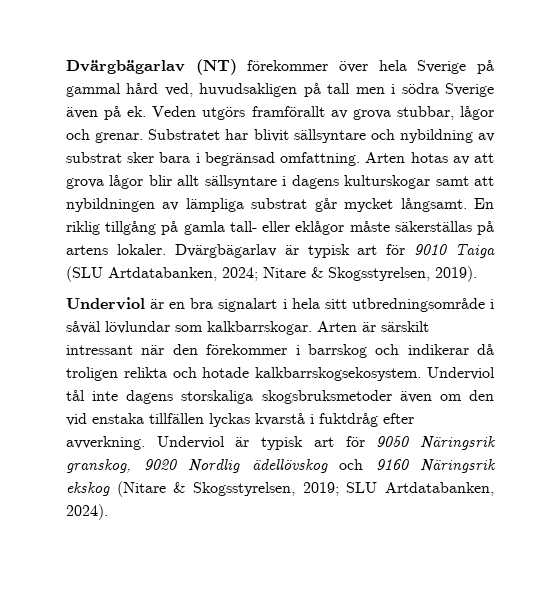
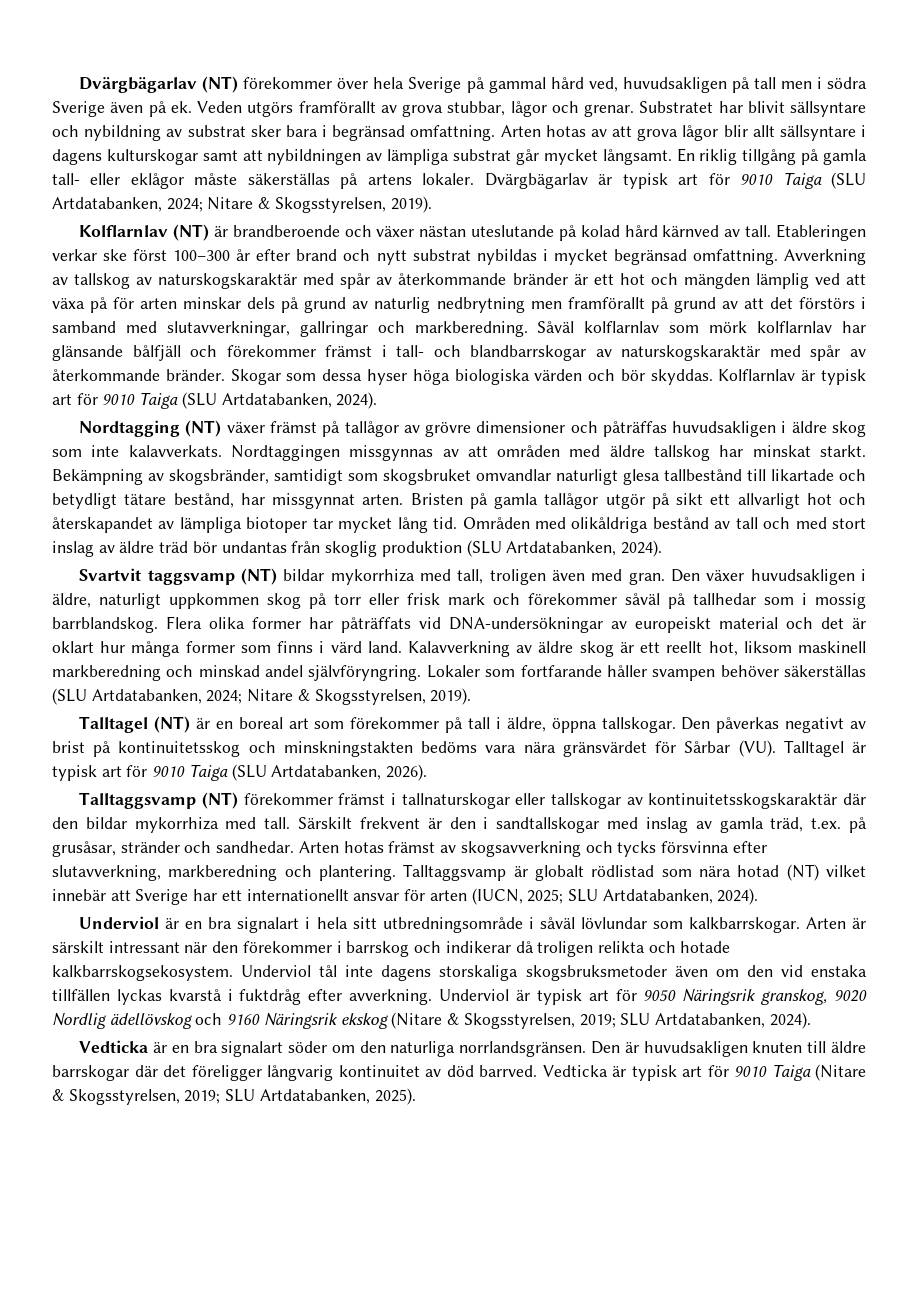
(477, 274) none -> [79,224,866,241] [52,249,867,265] [52,273,866,289] [52,297,867,313] [52,321,866,337] [52,345,867,361] [52,369,867,385] [52,392,378,409] [79,420,866,437] [52,445,866,461] [52,469,866,485] [52,493,866,509] [52,517,866,533] [52,540,662,557] [79,568,866,585] [52,593,866,609] [52,616,866,633] [52,641,866,657] [52,665,867,681] [52,688,472,705] [79,716,866,733] [52,740,867,757] [52,764,428,781] [79,792,867,809] [52,817,868,833] [52,841,767,857] [52,864,867,881] [52,888,759,905] // Kolflarnlav (NT) är brandberoende och växer nästan uteslutande på kolad hård kärnved av tall. Etableringen verkar ske först 100–300 år efter brand och nytt substrat nybildas i mycket begränsad omfattning. Avverkning av tallskog av naturskogskaraktär med spår av återkommande bränder är ett hot och mängden lämplig ved att växa på för arten minskar dels på grund av naturlig nedbrytning men framförallt på grund av att det förstörs i samband med slutavverkningar, gallringar och markberedning. Såväl kolflarnlav som mörk kolflarnlav har glänsande bålfjäll och förekommer främst i tall- och blandbarrskogar av naturskogskaraktär med spår av återkommande bränder. Skogar som dessa hyser höga biologiska värden och bör skyddas. Kolflarnlav är typisk art för 9010 Taiga (SLU Artdatabanken, 2024). // Nordtagging (NT) växer främst på tallågor av grövre dimensioner och påträffas huvudsakligen i äldre skog som inte kalavverkats. Nordtaggingen missgynnas av att områden med äldre tallskog har minskat starkt. Bekämpning av skogsbränder, samtidigt som skogsbruket omvandlar naturligt glesa tallbestånd till likartade och betydligt tätare bestånd, har missgynnat arten. Bristen på gamla tallågor utgör på sikt ett allvarligt hot och återskapandet av lämpliga biotoper tar mycket lång tid. Områden med olikåldriga bestånd av tall och med stort inslag av äldre träd bör undantas från skoglig produktion (SLU Artdatabanken, 2024). // Svartvit taggsvamp (NT) bildar mykorrhiza med tall, troligen även med gran. Den växer huvudsakligen i äldre, naturligt uppkommen skog på torr eller frisk mark och förekommer såväl på tallhedar som i mossig barrblandskog. Flera olika former har påträffats vid DNA-undersökningar av europeiskt material och det är oklart hur många former som finns i värd land. Kalavverkning av äldre skog är ett reellt hot, liksom maskinell markberedning och minskad andel självföryngring. Lokaler som fortfarande håller svampen behöver säkerställas (SLU Artdatabanken, 2024; Nitare & Skogsstyrelsen, 2019). // Talltagel (NT) är en boreal art som förekommer på tall i äldre, öppna tallskogar. Den påverkas negativt av brist på kontinuitetsskog och minskningstakten bedöms vara nära gränsvärdet för Sårbar (VU). Talltagel är typisk art för 9010 Taiga (SLU Artdatabanken, 2026). // Talltaggsvamp (NT) förekommer främst i tallnaturskogar eller tallskogar av kontinuitetsskogskaraktär där den bildar mykorrhiza med tall. Särskilt frekvent är den i sandtallskogar med inslag av gamla träd, t.ex. på grusåsar, stränder och sandhedar. Arten hotas främst av skogsavverkning och tycks försvinna efter slutavverkning, markberedning och plantering. Talltaggsvamp är globalt rödlistad som nära hotad (NT) vilket innebär att Sverige har ett internationellt ansvar för arten (IUCN, 2025; SLU Artdatabanken, 2024).
(108, 512) none -> [79,1040,867,1057] [52,1064,866,1081] [52,1088,416,1105] // Vedticka är en bra signalart söder om den naturliga norrlandsgränsen. Den är huvudsakligen knuten till äldre barrskogar där det föreligger långvarig kontinuitet av död barrved. Vedticka är typisk art för 9010 Taiga (Nitare & Skogsstyrelsen, 2019; SLU Artdatabanken, 2025).

